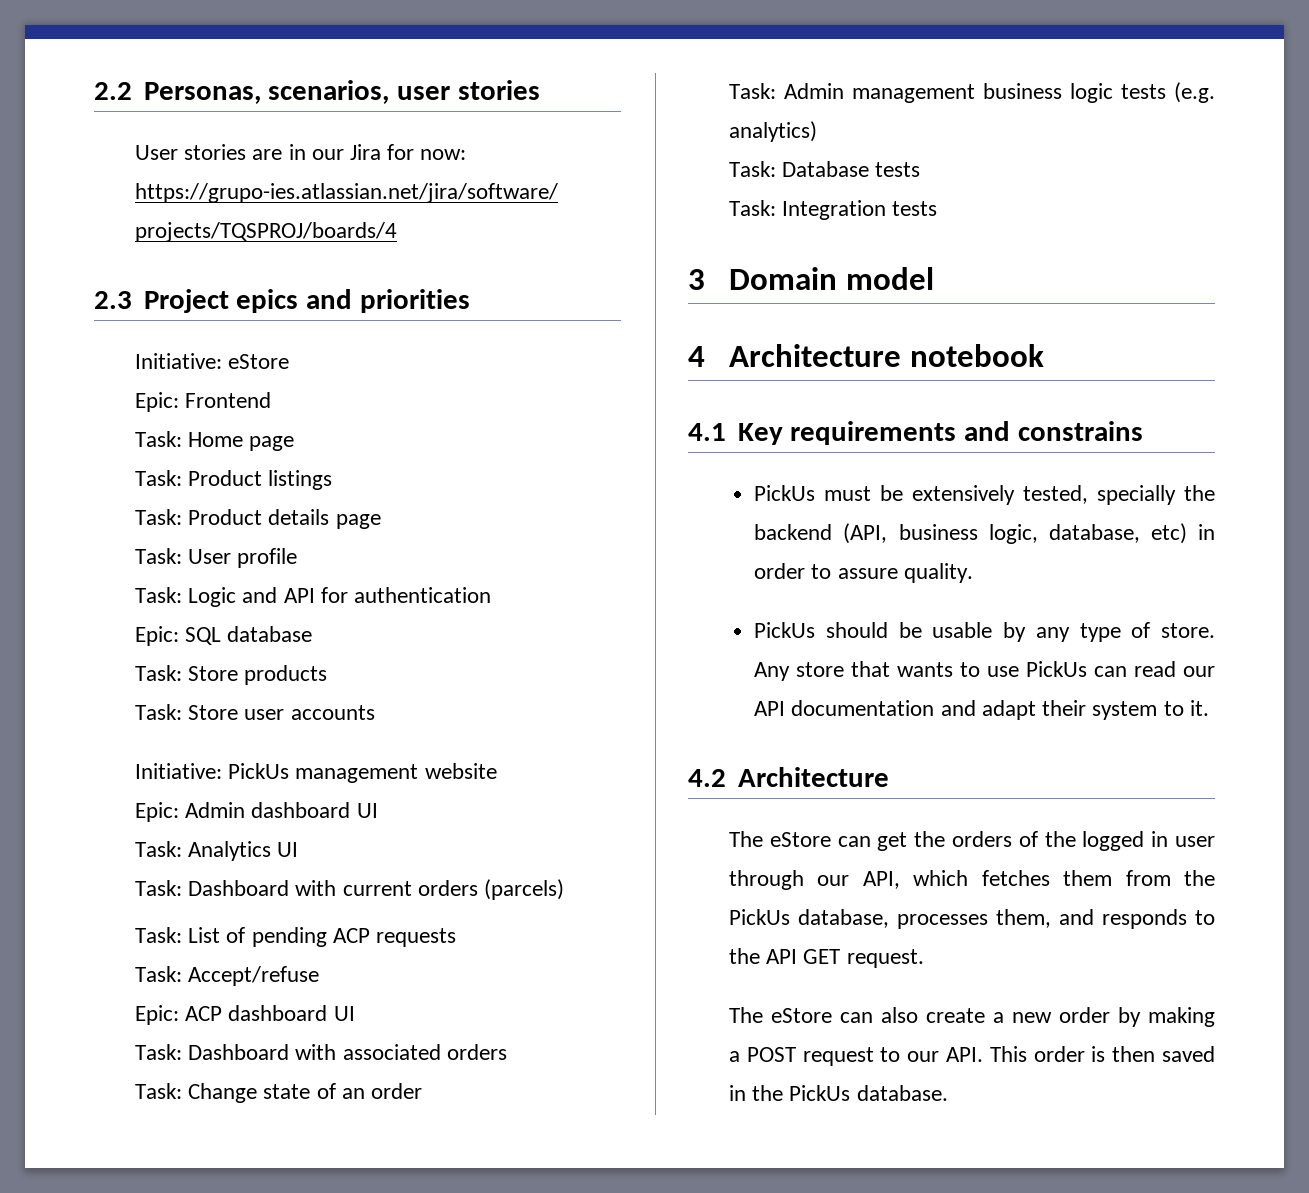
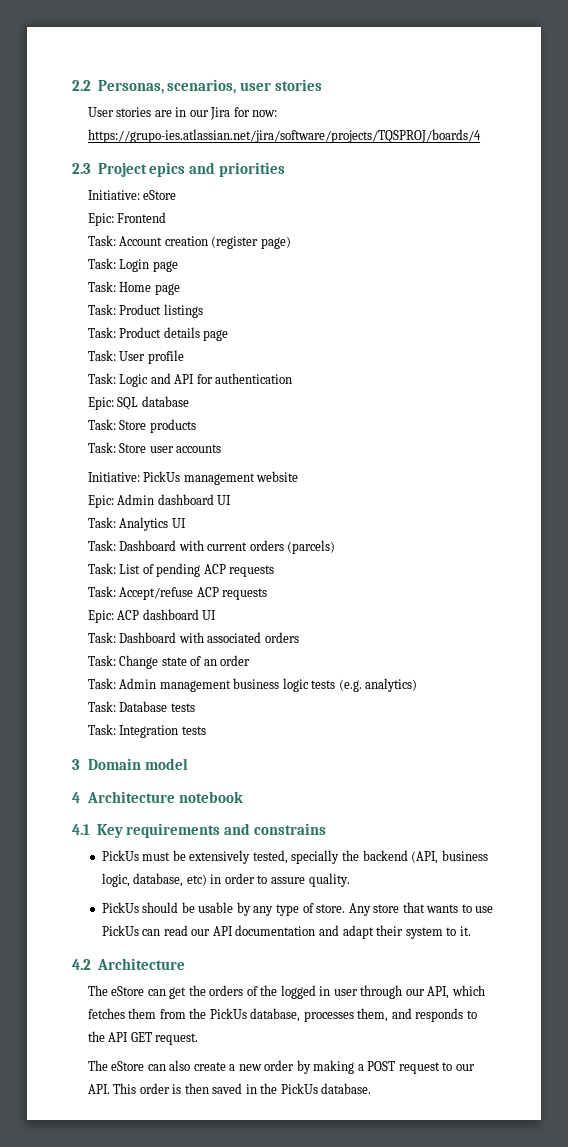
(272, 400) none -> [87,235,291,249] [87,258,178,272] // Task: Account creation (register page) // Task: Login page
(320, 976) none -> [196,587,268,600] ACP requests

